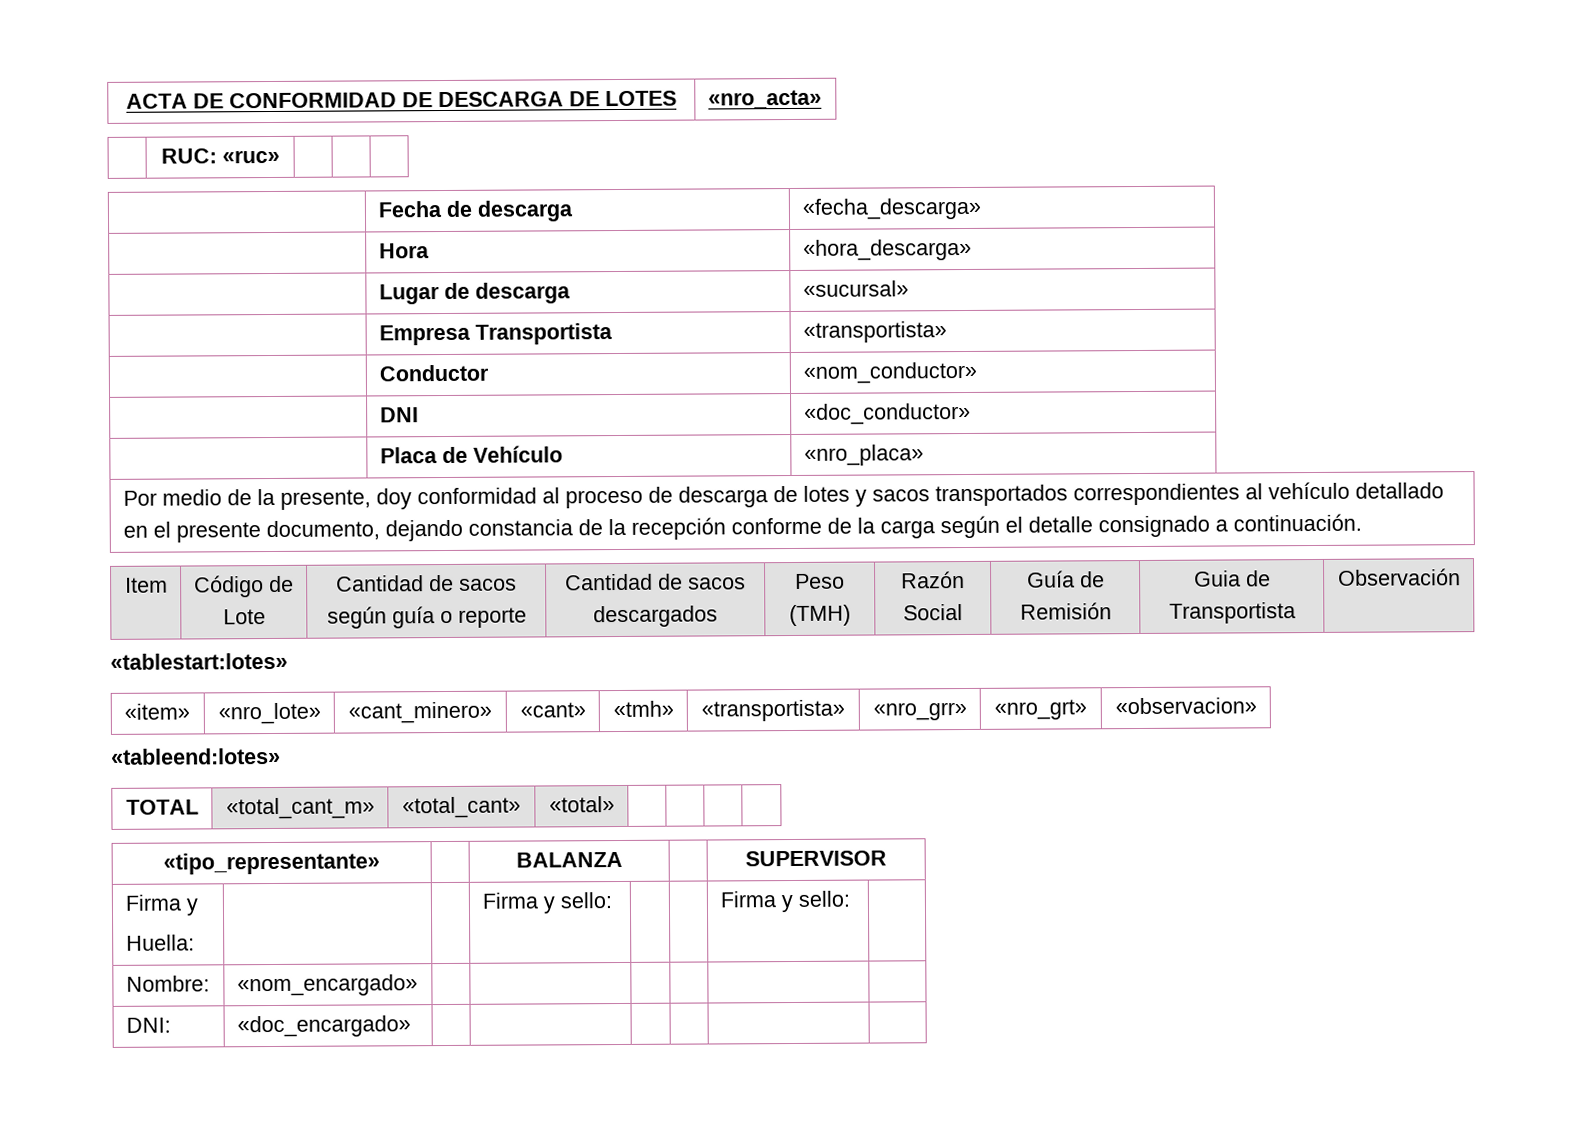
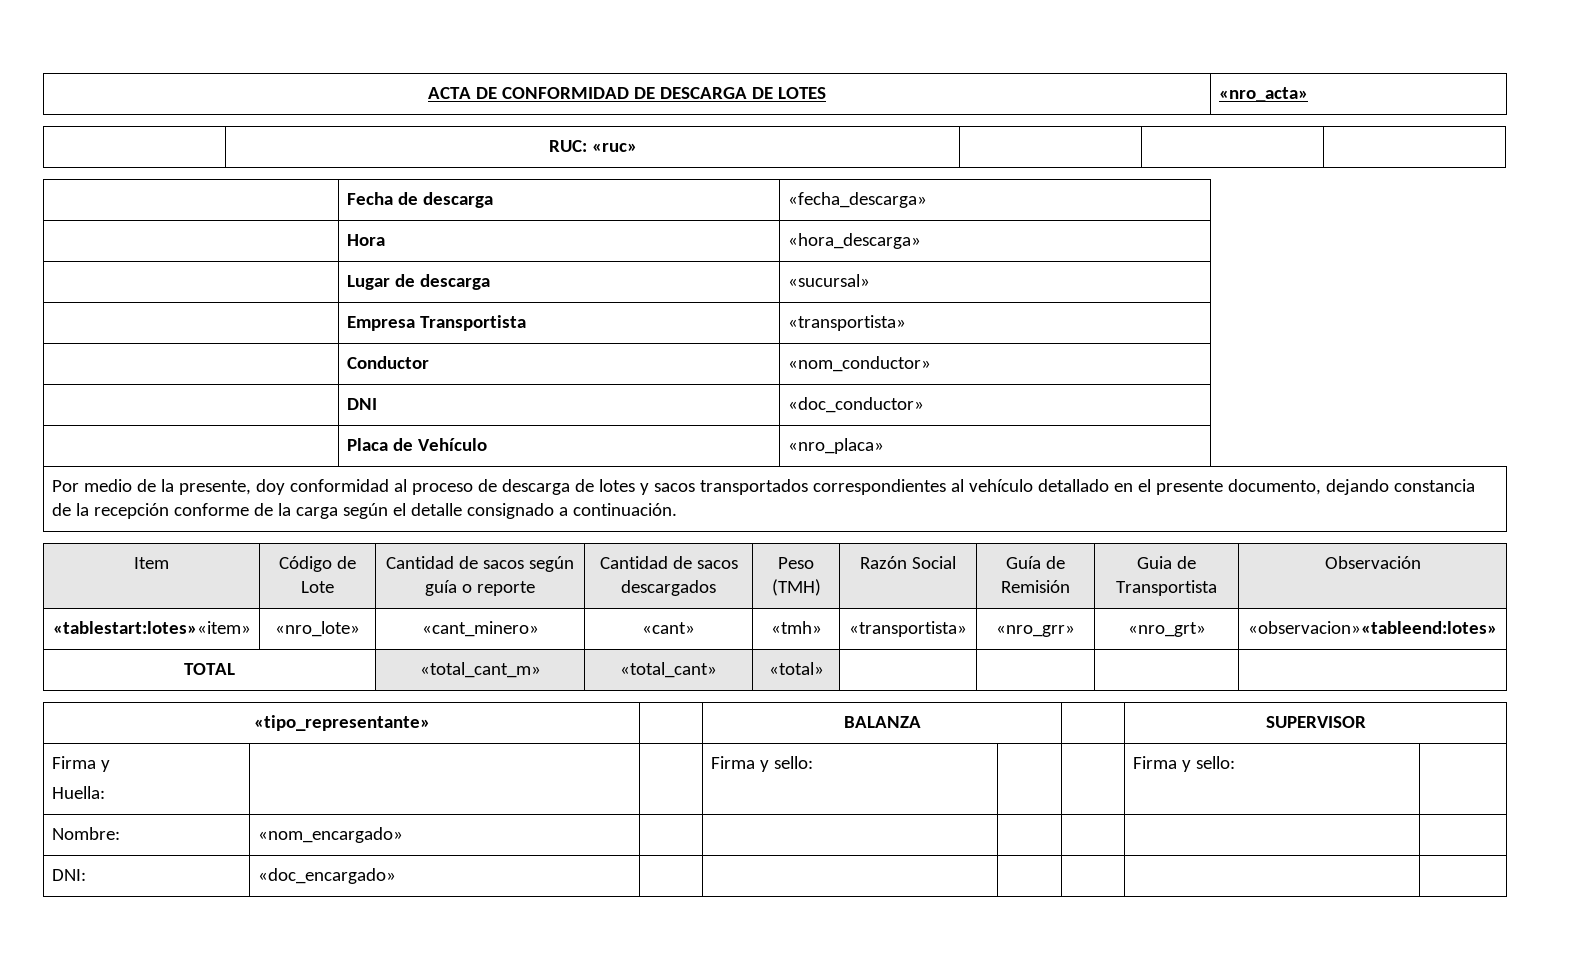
[110,652,288,670] [123,703,190,720] // «tablestart:lotes» // «item» -> [52,621,251,634] // «tablestart:lotes»«item»
[1114,697,1257,715] [111,747,281,765] «observacion» // «tableend:lotes» -> [1248,621,1497,634] «observacion»«tableend:lotes»

